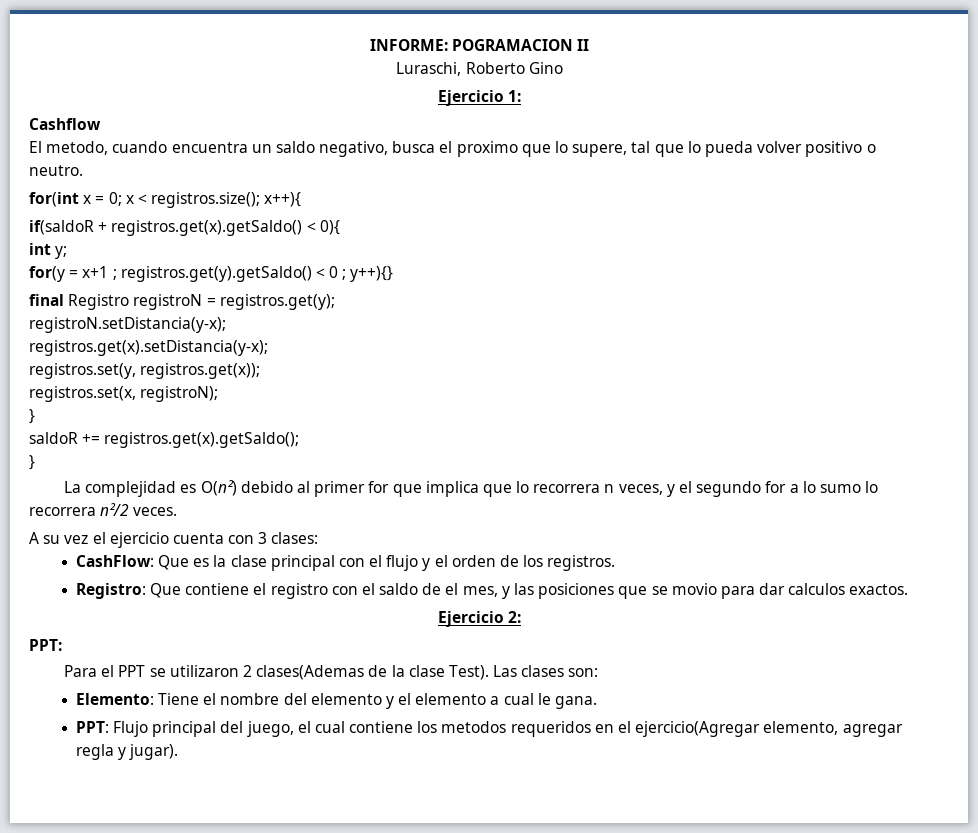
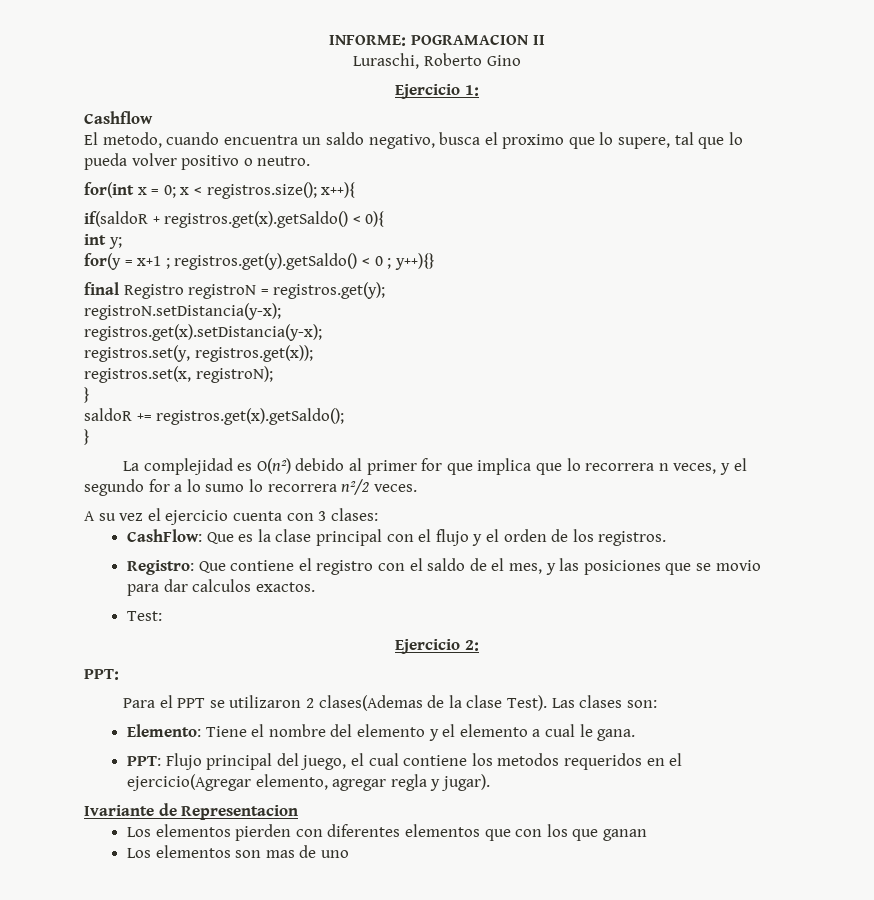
(909, 589) none -> [127,611,163,621] // Test:
(179, 752) none -> [84,803,299,820] [127,824,648,841] [127,845,350,858] // Ivariante de Representacion // Los elementos pierden con diferentes elementos que con los que ganan // Los elementos son mas de uno

